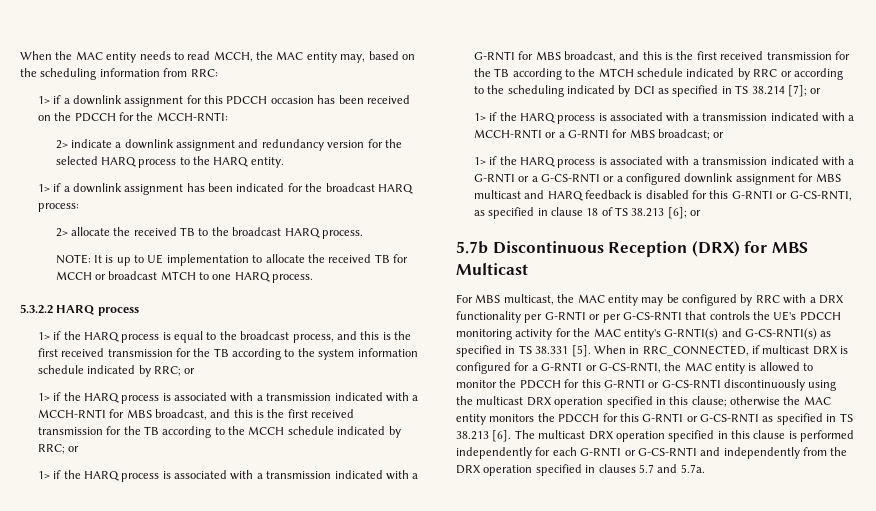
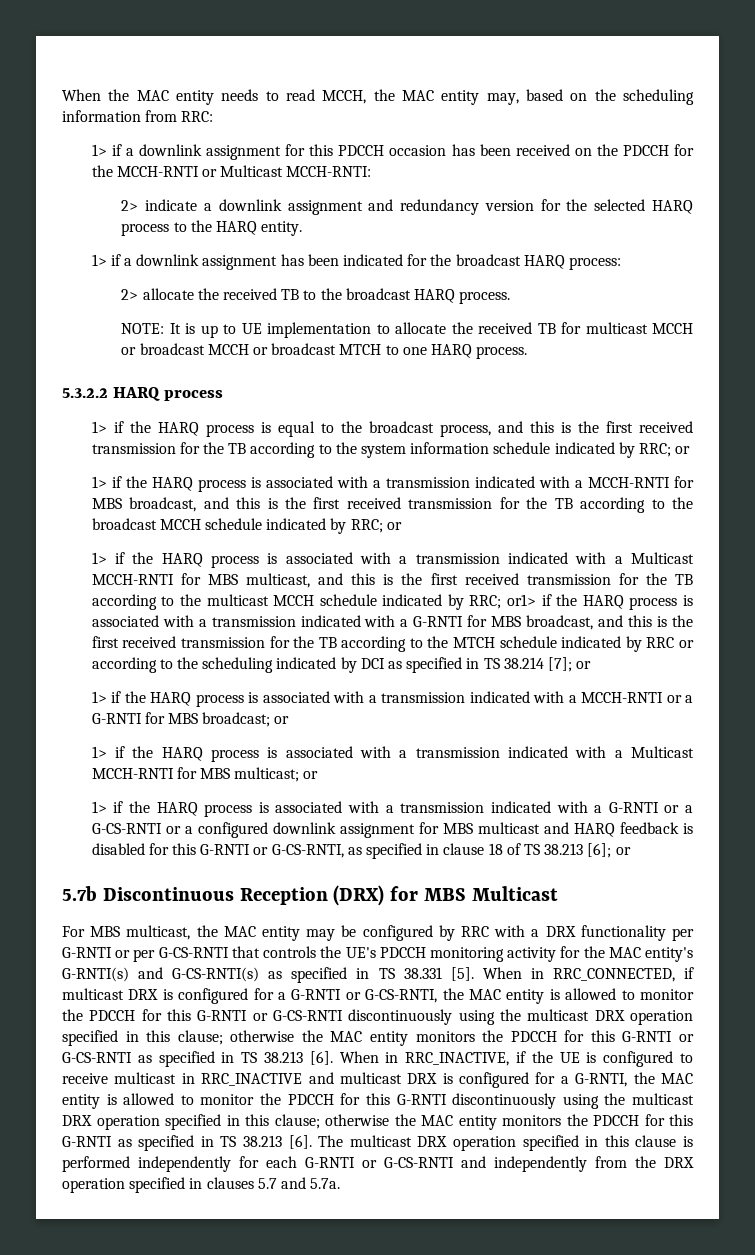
(154, 116) none -> [116,165,284,177] MCCH-RNTI or Multicast
(409, 258) none -> [585,322,693,334] [121,343,205,355] multicast MCCH or broadcast
(246, 430) none -> [91,518,157,530] broadcast
(419, 476) none -> [631,552,694,564] [91,573,693,588] [91,594,693,610] [91,615,409,627] Multicast MCCH-RNTI for MBS multicast, and this is the first received transmission for the TB according to the multicast MCCH schedule indicated by RRC; or1> if the HARQ process is associated with a transmission indicated with a
(725, 135) none -> [91,746,694,762] [91,767,319,782] // 1> if the HARQ process is associated with a transmission indicated with a Multicast MCCH-RNTI for MBS multicast; or
(512, 436) none -> [339,1051,693,1067] [62,1072,693,1088] [62,1093,695,1109] [62,1114,693,1130] [62,1135,312,1151] When in RRC_INACTIVE, if the UE is configured to receive multicast in RRC_INACTIVE and multicast DRX is configured for a G-RNTI, the MAC entity is allowed to monitor the PDCCH for this G-RNTI discontinuously using the multicast DRX operation specified in this clause; otherwise the MAC entity monitors the PDCCH for this G-RNTI as specified in TS 38.213 [6].

